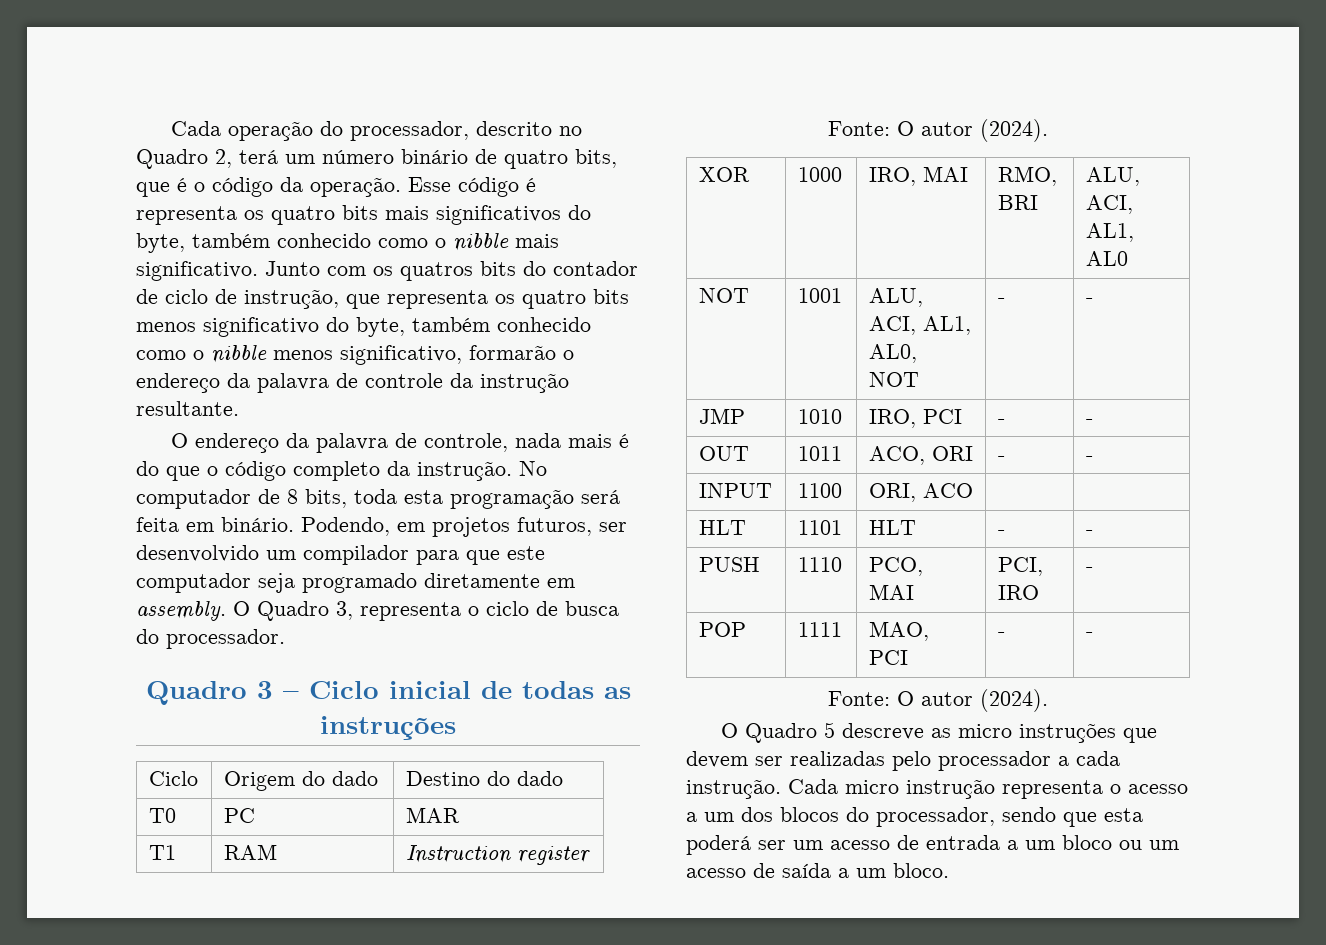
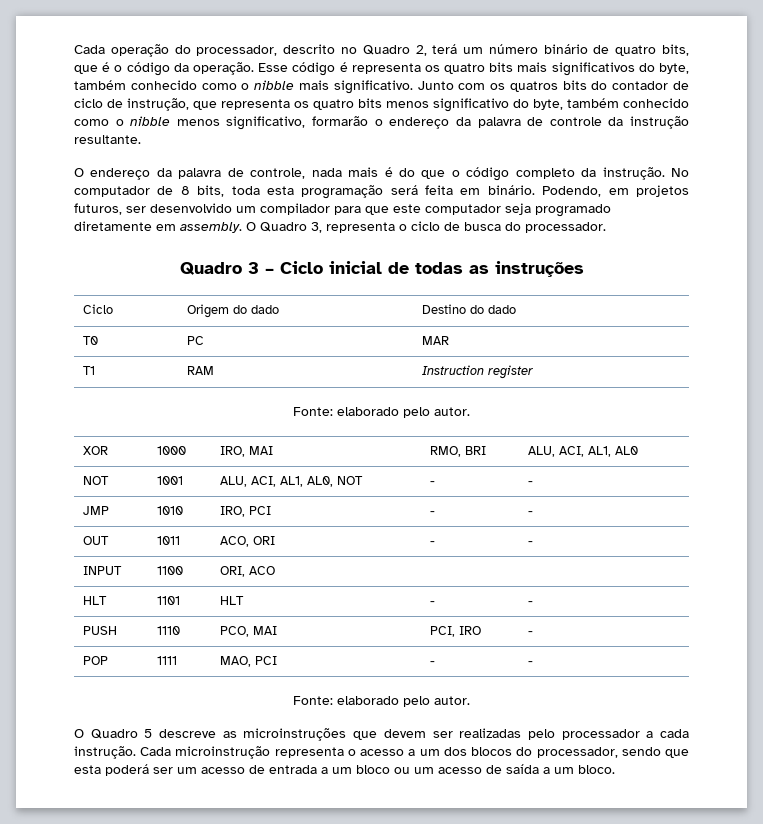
[897,119,1048,142] O autor (2024). -> [337,407,470,418] elaborado pelo autor.
[897,689,1048,712] O autor (2024). -> [337,696,470,707] elaborado pelo autor.
[957,723,1116,743] micro instruções -> [243,728,347,741] microinstruções
[845,779,995,799] micro instrução -> [175,746,271,759] microinstrução

